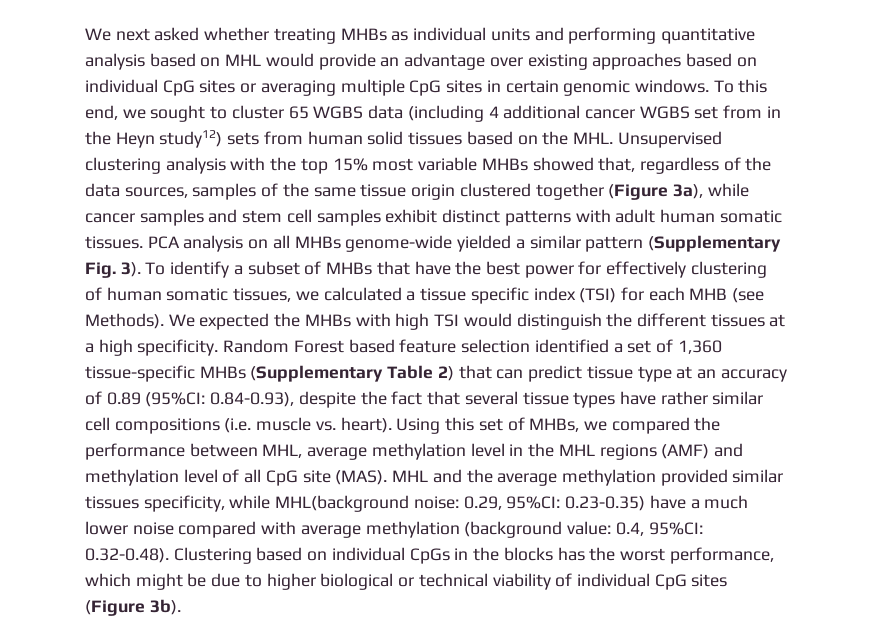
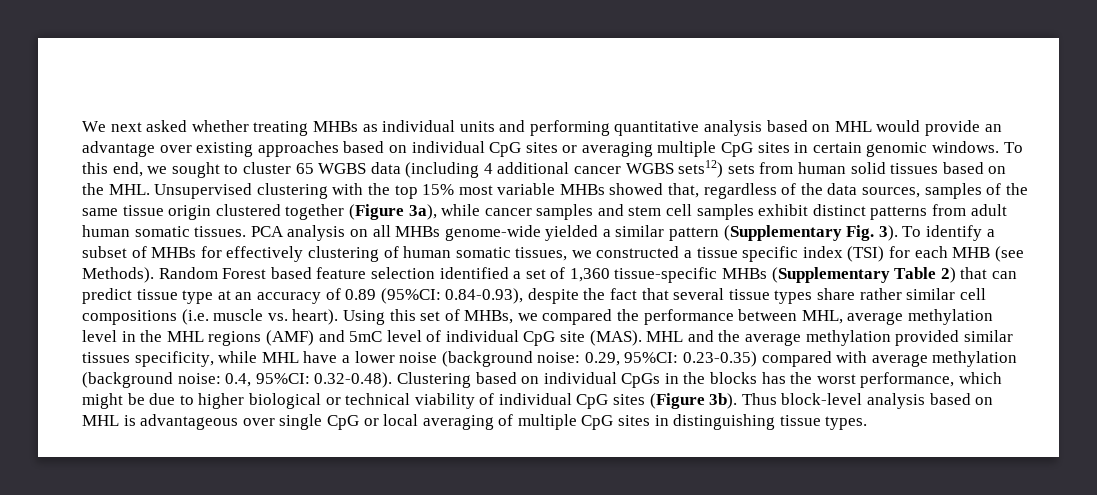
[694,105,781,119] [85,130,223,148] set from in the Heyn study12) -> [678,160,724,178] sets12)
[165,157,226,174] analysis -> (328, 191) none
[575,209,611,223] with -> [932,204,967,216] from
[376,261,574,278] that have the best power -> (197, 252) none
[323,287,402,301] calculated -> [596,246,680,258] constructed
[168,313,786,330] [85,339,219,356] We expected the MHBs with high TSI would distinguish the different tissues at a high specificity. -> (154, 275) none
[619,391,656,405] have -> [817,288,856,300] share
[85,469,179,486] methylation -> [349,331,383,342] 5mC
[244,469,262,483] all -> [445,330,519,342] individual
[275,495,749,512] [85,521,174,535] MHL(background noise: 0.29, 95%CI: 0.23-0.35) have a much lower noise -> [261,351,758,367] MHL have a lower noise (background noise: 0.29, 95%CI: 0.23-0.35)
[567,521,612,535] value: -> [177,373,221,384] noise:
(181, 607) none -> [741,393,994,409] [82,414,868,430] Thus block-level analysis based on MHL is advantageous over single CpG or local averaging of multiple CpG sites in distinguishing tissue types.

